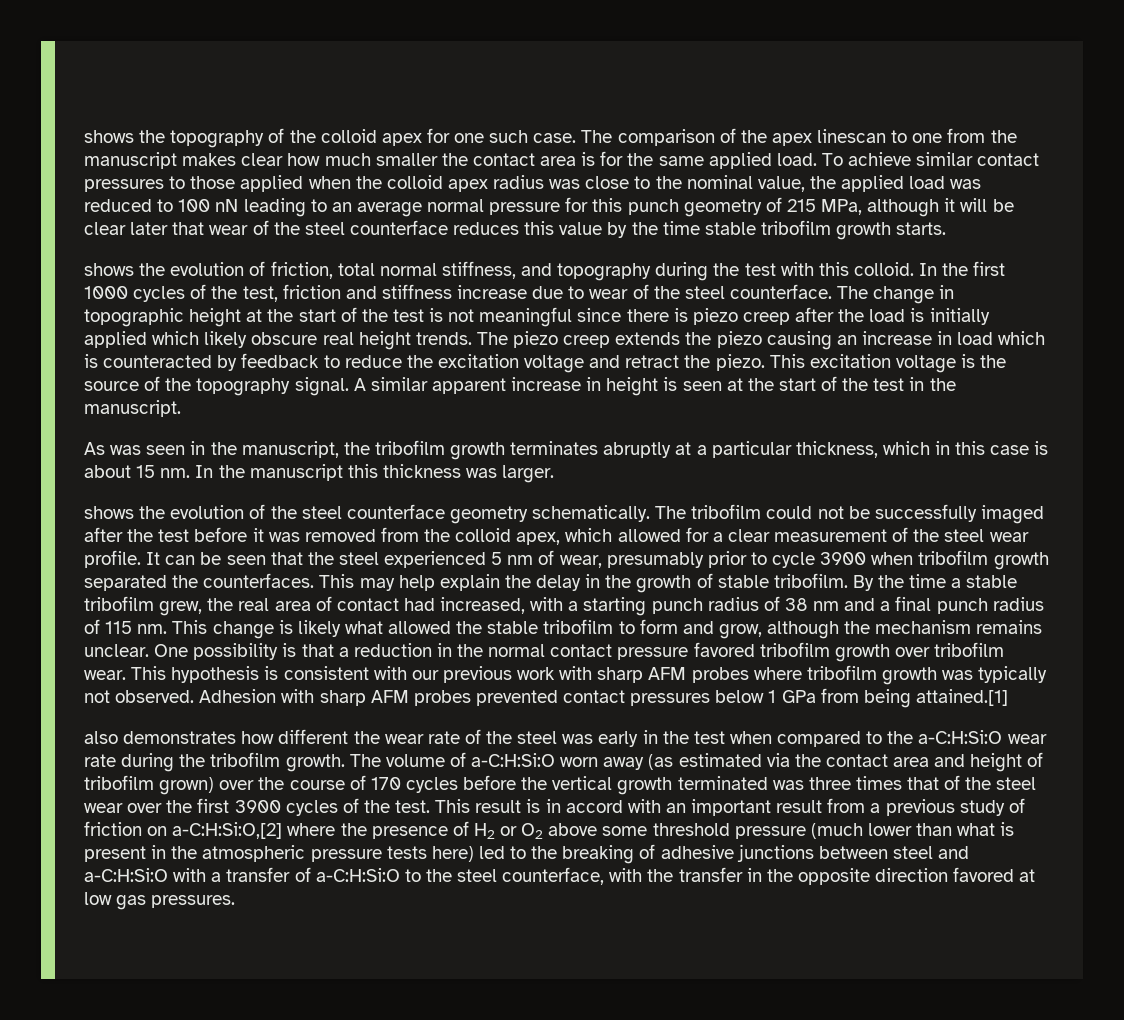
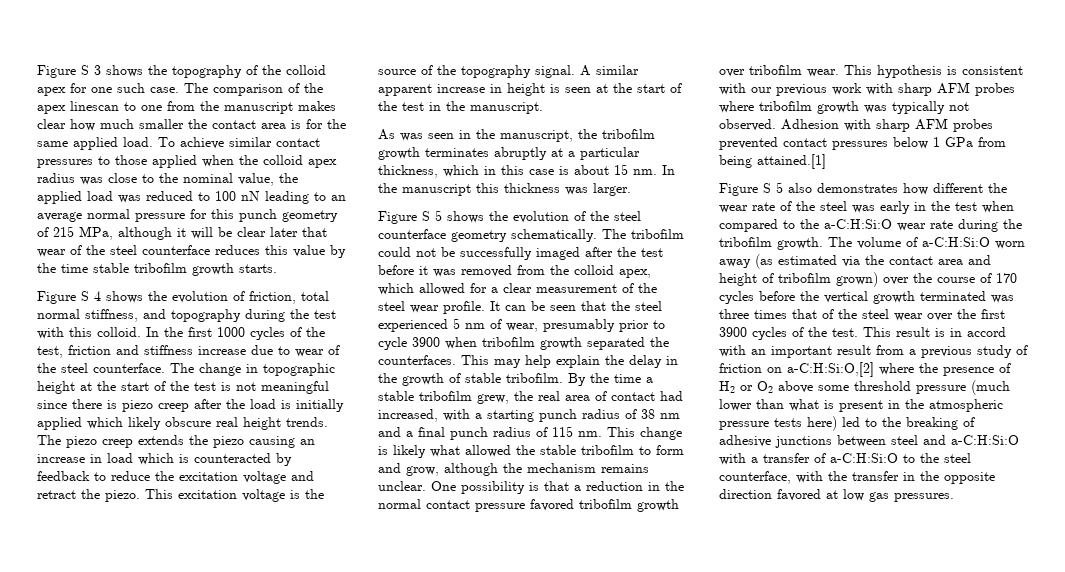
(84, 136) none -> [37,65,101,78] Figure S 3
(947, 228) none -> [37,291,101,304] Figure S 4
(555, 474) none -> [378,210,442,224] Figure S 5
(1008, 697) none -> [719,182,783,196] Figure S 5

